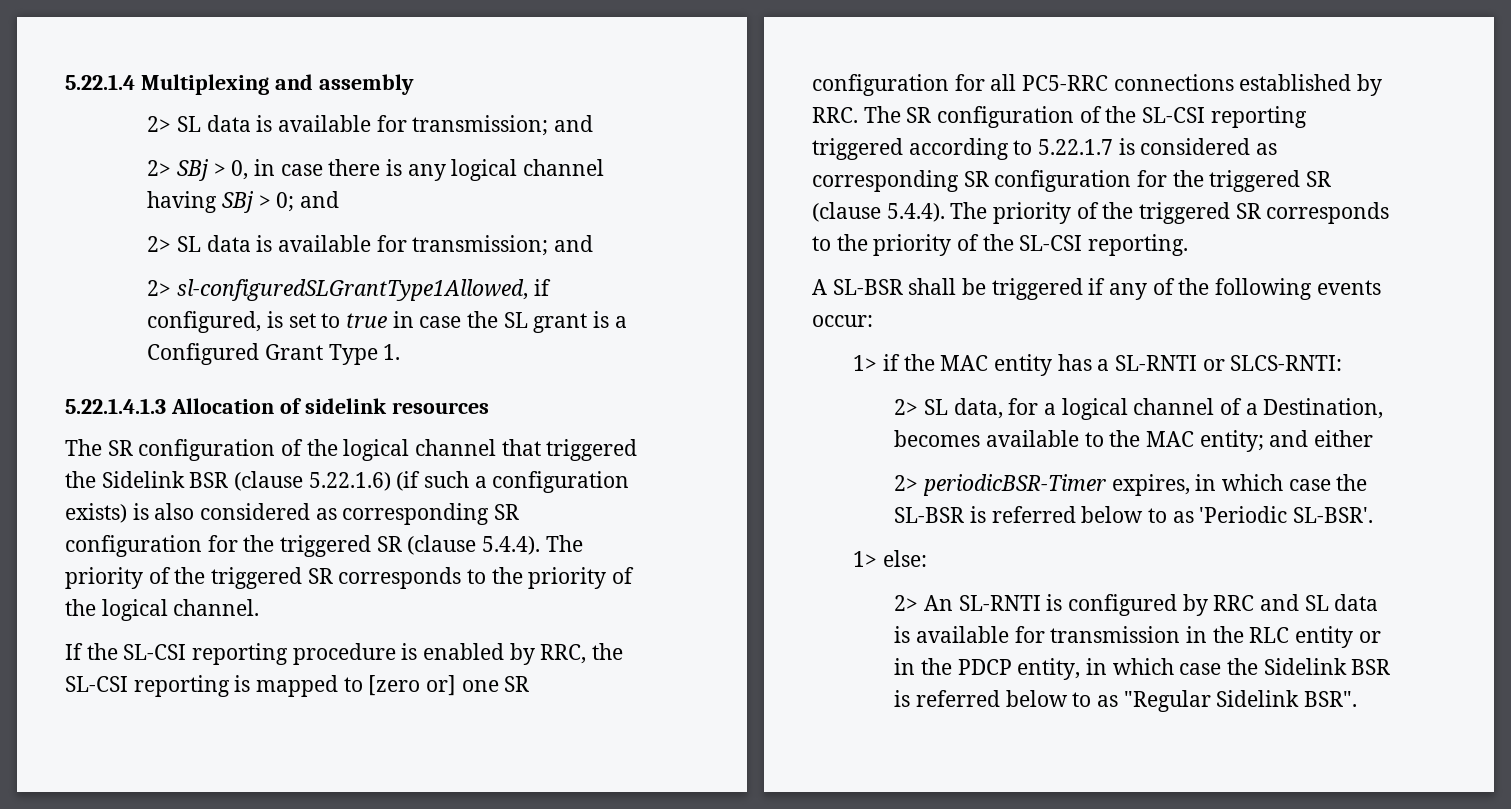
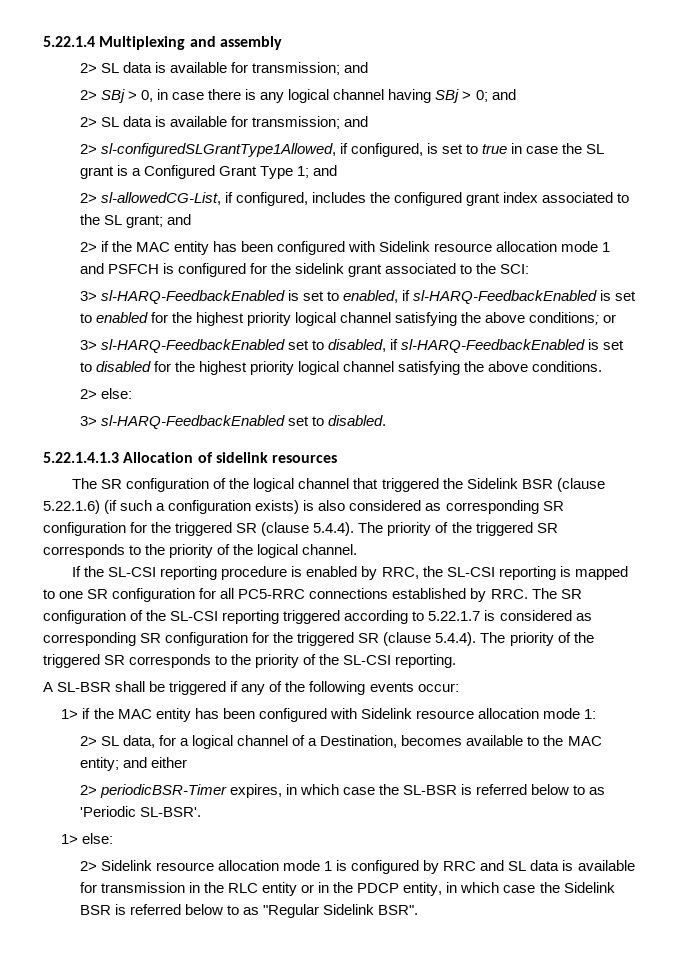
[383,344,401,360] 1. -> [297,165,338,178] [79,192,630,206] [79,214,191,228] [79,241,611,255] [79,263,530,277] [79,290,637,304] [79,312,617,326] [79,339,625,353] [79,361,603,375] [79,388,132,399] [79,415,387,429] 1; and // 2> sl-allowedCG-List, if configured, includes the configured grant index associated to the SL grant; and // 2> if the MAC entity has been configured with Sidelink resource allocation mode 1 and PSFCH is configured for the sidelink grant associated to the SCI: // 3> sl-HARQ-FeedbackEnabled is set to enabled, if sl-HARQ-FeedbackEnabled is set to enabled for the highest priority logical channel satisfying the above conditions; or // 3> sl-HARQ-FeedbackEnabled set to disabled, if sl-HARQ-FeedbackEnabled is set to disabled for the highest priority logical channel satisfying the above conditions. // 2> else: // 3> sl-HARQ-FeedbackEnabled set to disabled.
[368,675,457,696] [zero or] -> (55, 594) none
[1097,355,1343,371] a SL-RNTI or SLCS-RNTI: -> [222,708,597,722] been configured with Sidelink resource allocation mode 1:
[924,595,1041,611] An SL-RNTI -> [100,860,333,871] Sidelink resource allocation mode 1

